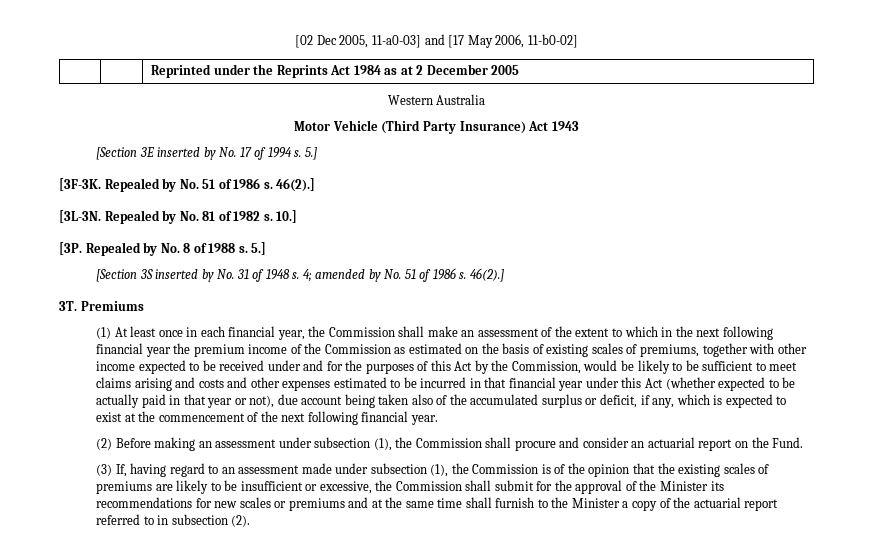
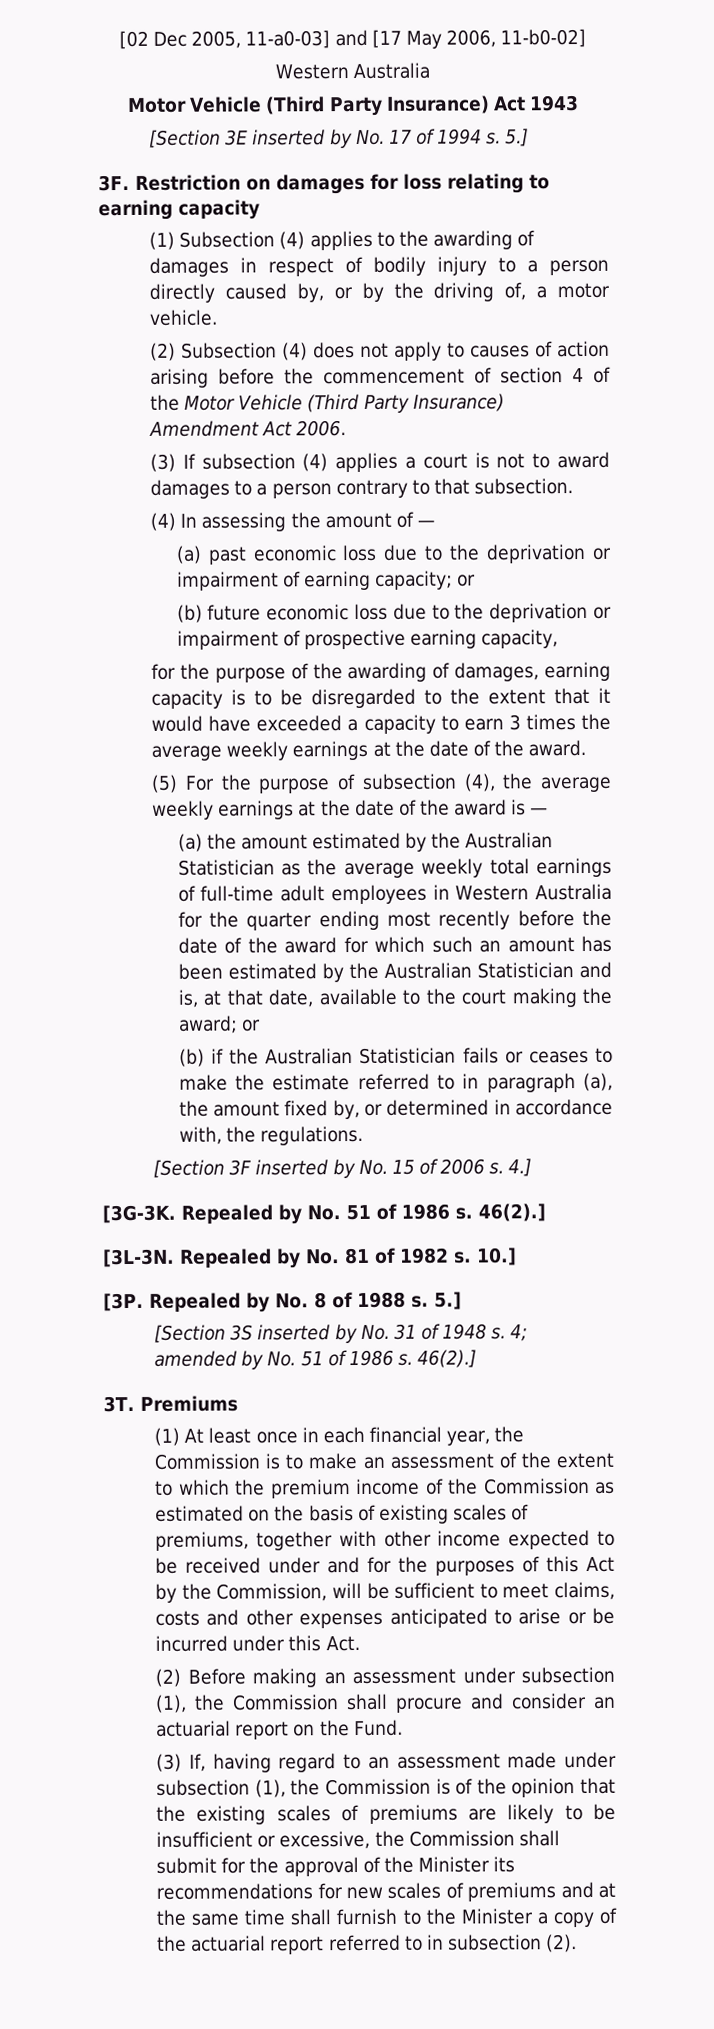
[151,64,520,78] // | | Reprinted under the Reprints Act 1984 as at 2 December 2005 -> (587, 38) none
[59,178,101,191] [3F-3K. -> [98,173,550,195] [98,199,260,221] [149,230,536,251] [149,256,609,277] [149,282,610,303] [149,309,218,326] [150,340,610,361] [150,366,611,388] [150,393,505,413] [149,420,347,437] [150,451,611,473] [150,478,574,499] [150,511,435,532] [175,543,612,565] [176,570,477,591] [176,602,612,623] [176,629,559,650] [151,661,611,683] [151,687,611,709] [151,713,611,734] [151,739,587,761] [151,773,612,794] [152,799,549,820] [177,832,554,852] [177,857,612,879] [177,883,612,905] [177,909,613,931] [177,935,613,954] [177,961,612,983] [177,987,613,1008] [178,1015,261,1034] [178,1047,613,1067] [178,1072,613,1093] [178,1098,614,1120] [178,1125,363,1146] [153,1158,533,1179] [102,1204,176,1224] 3F. Restriction on damages for loss relating to earning capacity // (1) Subsection (4) applies to the awarding of damages in respect of bodily injury to a person directly caused by, or by the driving of, a motor vehicle. // (2) Subsection (4) does not apply to causes of action arising before the commencement of section 4 of the Motor Vehicle (Third Party Insurance) Amendment Act 2006. // (3) If subsection (4) applies a court is not to award damages to a person contrary to that subsection. // (4) In assessing the amount of — // (a) past economic loss due to the deprivation or impairment of earning capacity; or // (b) future economic loss due to the deprivation or impairment of prospective earning capacity, // for the purpose of the awarding of damages, earning capacity is to be disregarded to the extent that it would have exceeded a capacity to earn 3 times the average weekly earnings at the date of the award. // (5) For the purpose of subsection (4), the average weekly earnings at the date of the award is — // (a) the amount estimated by the Australian Statistician as the average weekly total earnings of full-time adult employees in Western Australia for the quarter ending most recently before the date of the award for which such an amount has been estimated by the Australian Statistician and is, at that date, available to the court making the award; or // (b) if the Australian Statistician fails or ceases to make the estimate referred to in paragraph (a), the amount fixed by, or determined in accordance with, the regulations. // [Section 3F inserted by No. 15 of 2006 s. 4.] // [3G-3K.
[398,326,425,337] shall -> [265,1453,304,1470] is to
[661,326,773,340] [96,343,171,357] in the next following financial year -> (230, 1487) none
[583,360,683,374] would be likely to -> [331,1582,362,1599] will
[96,377,196,391] claims arising and -> [554,1581,615,1601] claims,
[333,377,796,391] [96,394,787,408] [96,411,438,425] estimated to be incurred in that financial year under this Act (whether expected to be actually paid in that year or not), due account being taken also of the accumulated surplus or deficit, if any, which is expected to exist at the commencement of the next following financial year. -> [389,1607,615,1628] [155,1635,360,1652] anticipated to arise or be incurred under this Act.
[274,501,287,508] or -> [445,1882,464,1899] of

